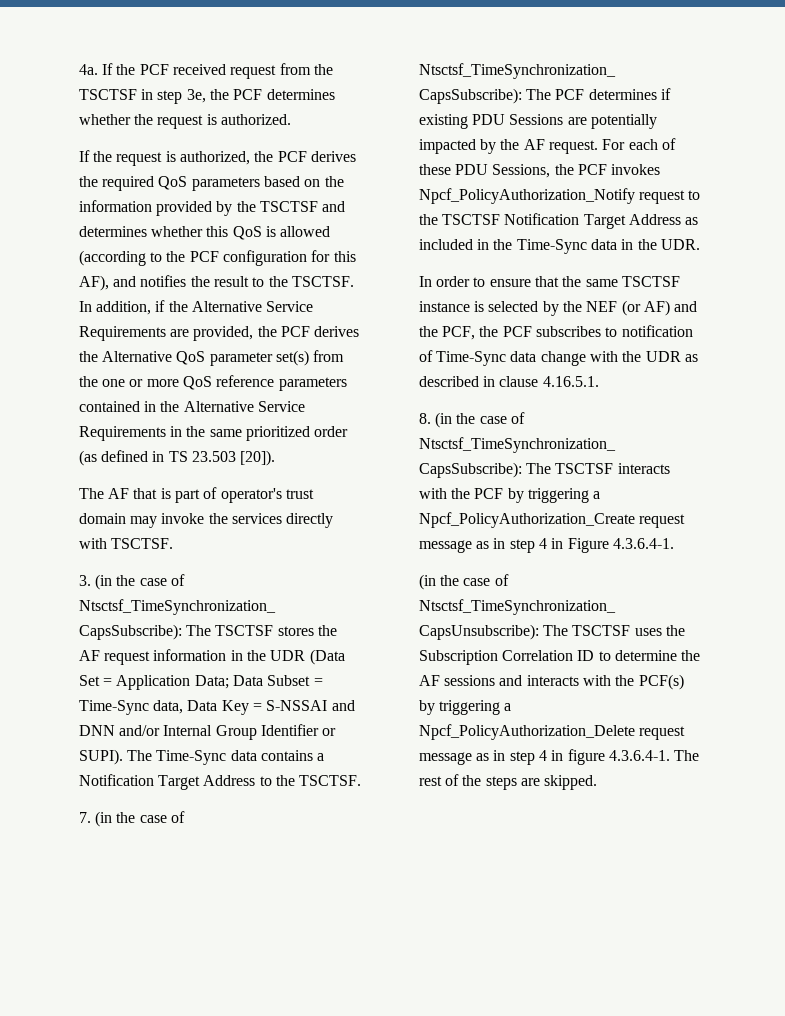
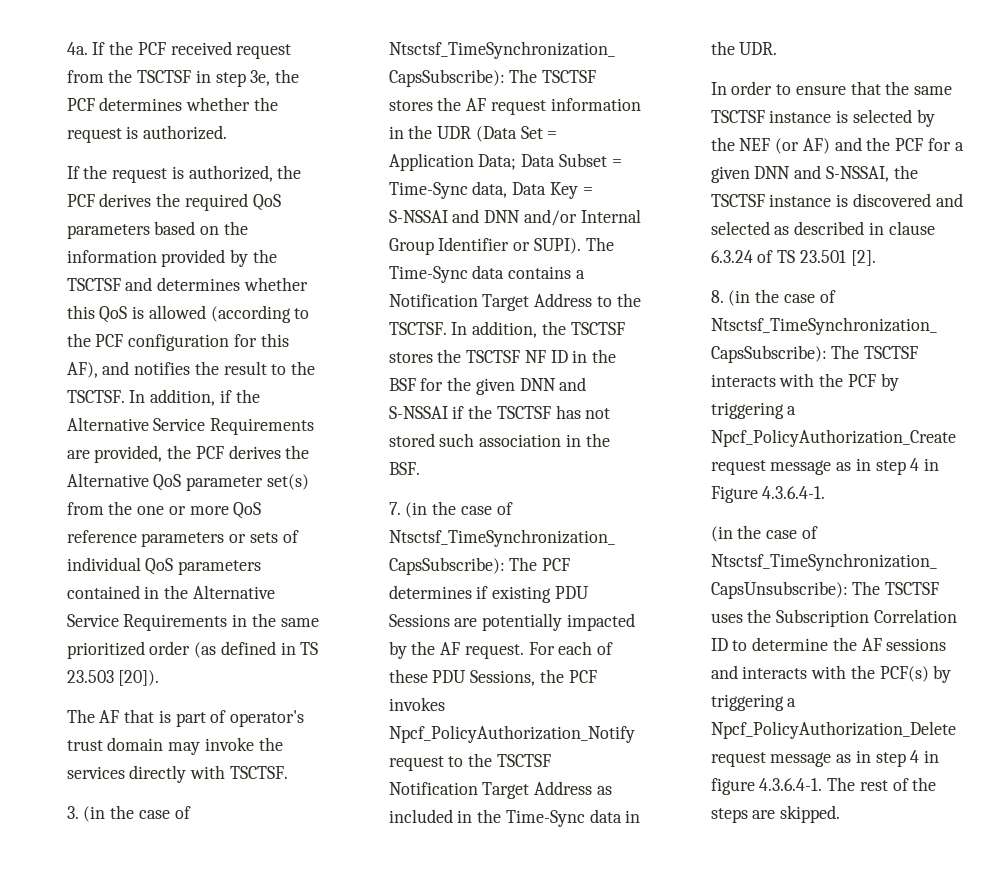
(347, 384) none -> [229,530,299,543] [66,557,262,575] or sets of individual QoS parameters
(362, 780) none -> [451,321,625,338] [388,349,617,363] [388,377,587,395] [388,405,611,419] [388,433,610,447] [388,462,420,475] In addition, the TSCTSF stores the TSCTSF NF ID in the BSF for the given DNN and S-NSSAI if the TSCTSF has not stored such association in the BSF.
[442,325,693,340] [418,350,699,366] [418,376,599,387] PCF, the PCF subscribes to notification of Time-Sync data change with the UDR as described in clause 4.16.5.1. -> [895,138,964,151] [710,165,918,183] [710,193,963,207] [710,221,935,235] [710,250,876,266] PCF for a given DNN and S-NSSAI, the TSCTSF instance is discovered and selected as described in clause 6.3.24 of TS 23.501 [2].

